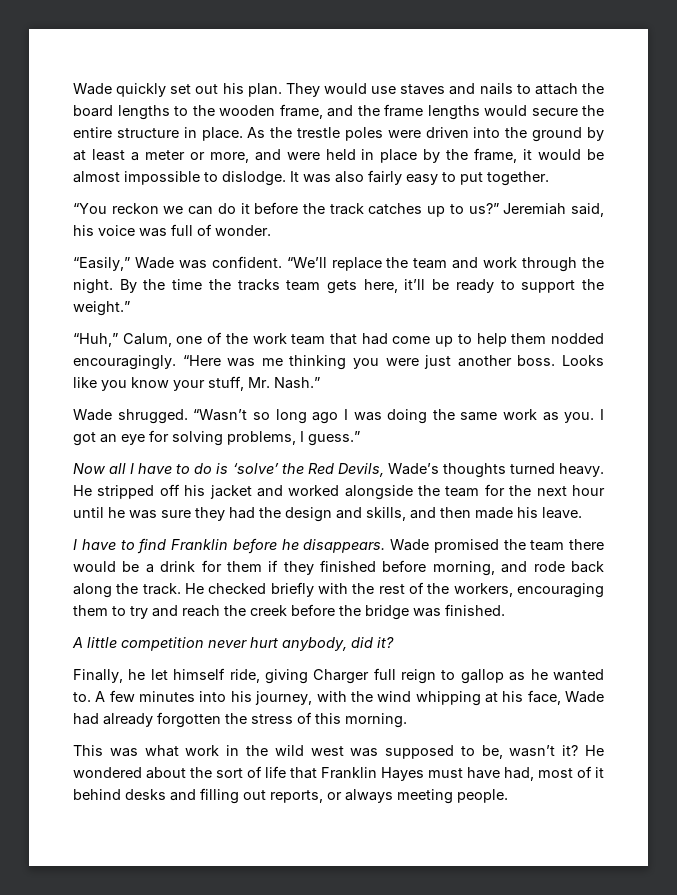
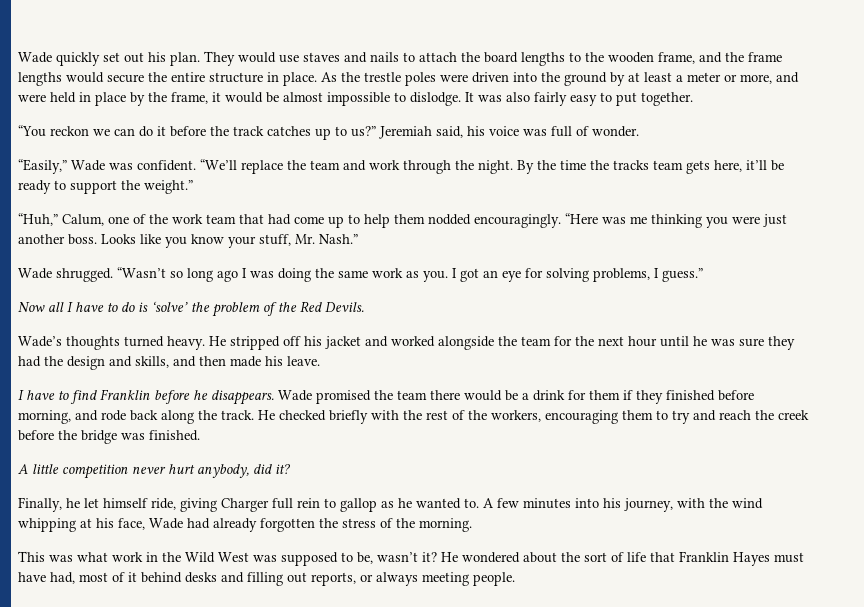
[307,463,384,477] Red Devils, -> [212,301,364,317] problem of the Red Devils. //
[401,669,437,684] reign -> [297,498,320,508] rein
[315,713,341,724] this -> [396,518,415,528] the
[274,745,344,756] wild west -> [185,552,249,563] Wild West

